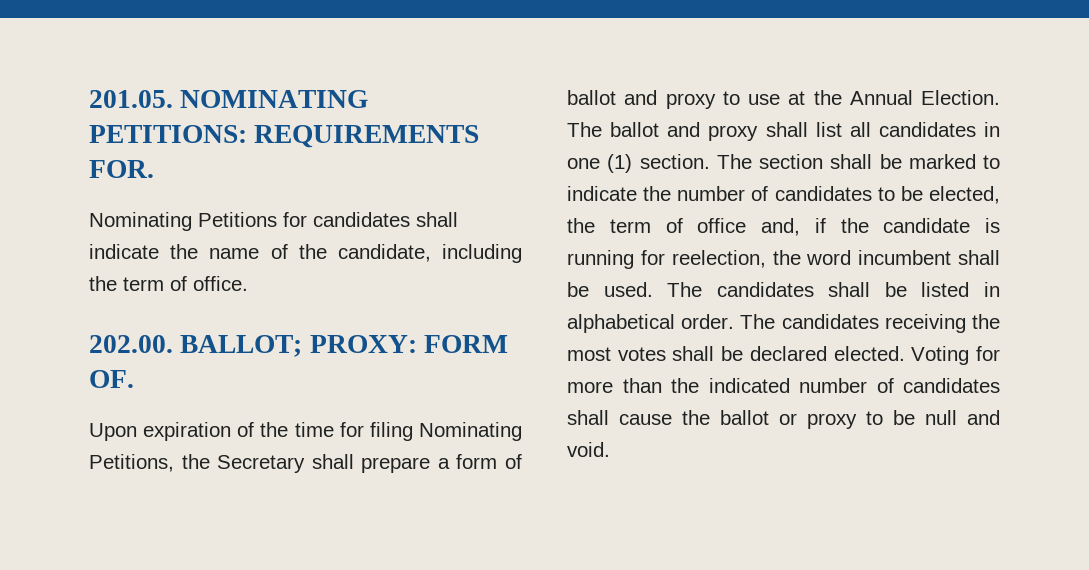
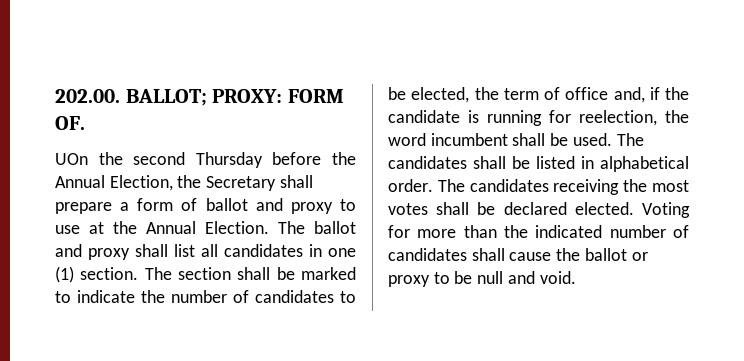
[89,90,369,108] [89,125,480,148] [89,160,154,178] [89,212,458,231] [89,244,522,263] [89,276,248,291] 201.05. NOMINATING PETITIONS: REQUIREMENTS FOR. // Nominating Petitions for candidates shall indicate the name of the candidate, including the term of office. // -> (55, 96) none
[89,422,522,441] [89,454,174,472] Upon expiration of the time for filing Nominating Petitions, -> [55,152,356,168] [55,175,173,191] UOn the second Thursday before the Annual Election,

